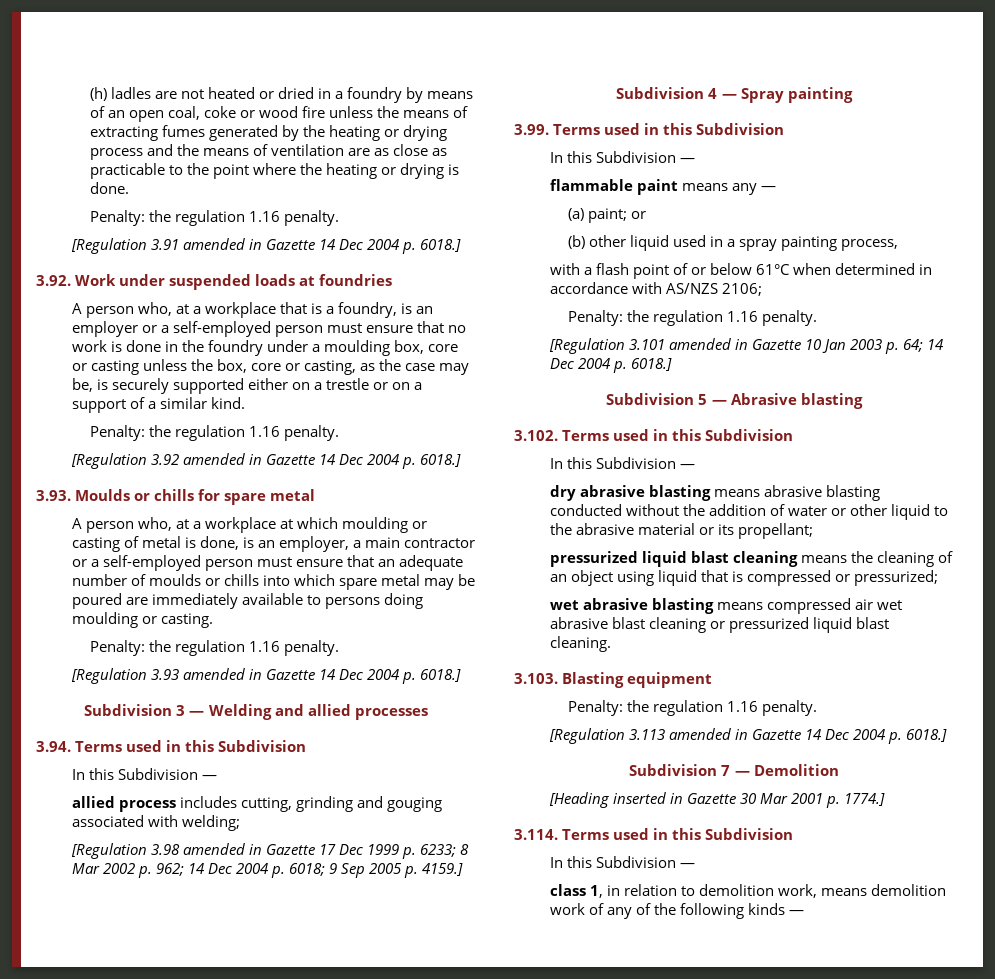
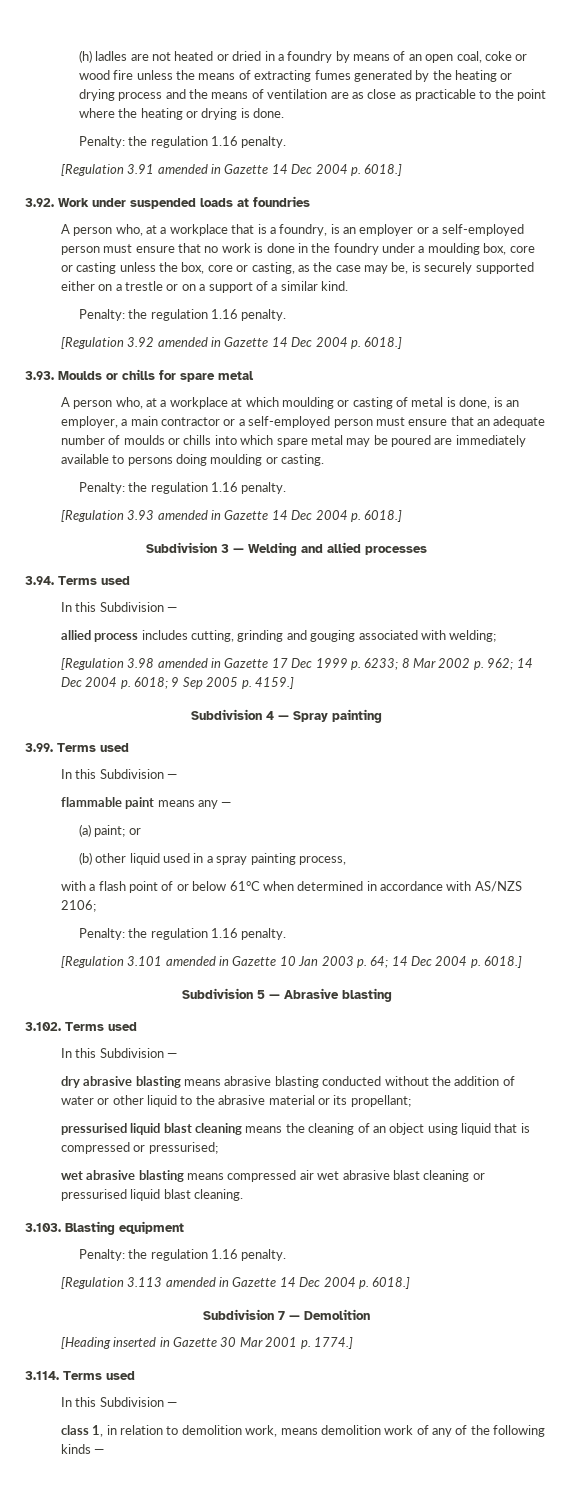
[166,740,307,752] in this Subdivision -> (130, 580) none
[644,123,785,135] in this Subdivision -> (129, 747) none
[653,429,794,441] in this Subdivision -> (137, 1026) none
[549,551,638,567] pressurized -> [60,1123,127,1135] pressurised
[854,570,939,586] pressurized; -> [148,1142,218,1154] pressurised;
[728,617,809,633] pressurized -> [60,1189,127,1201] pressurised
[653,828,794,840] in this Subdivision -> (135, 1375) none

